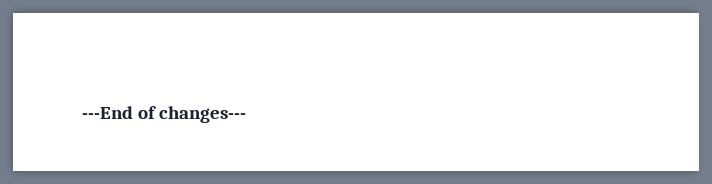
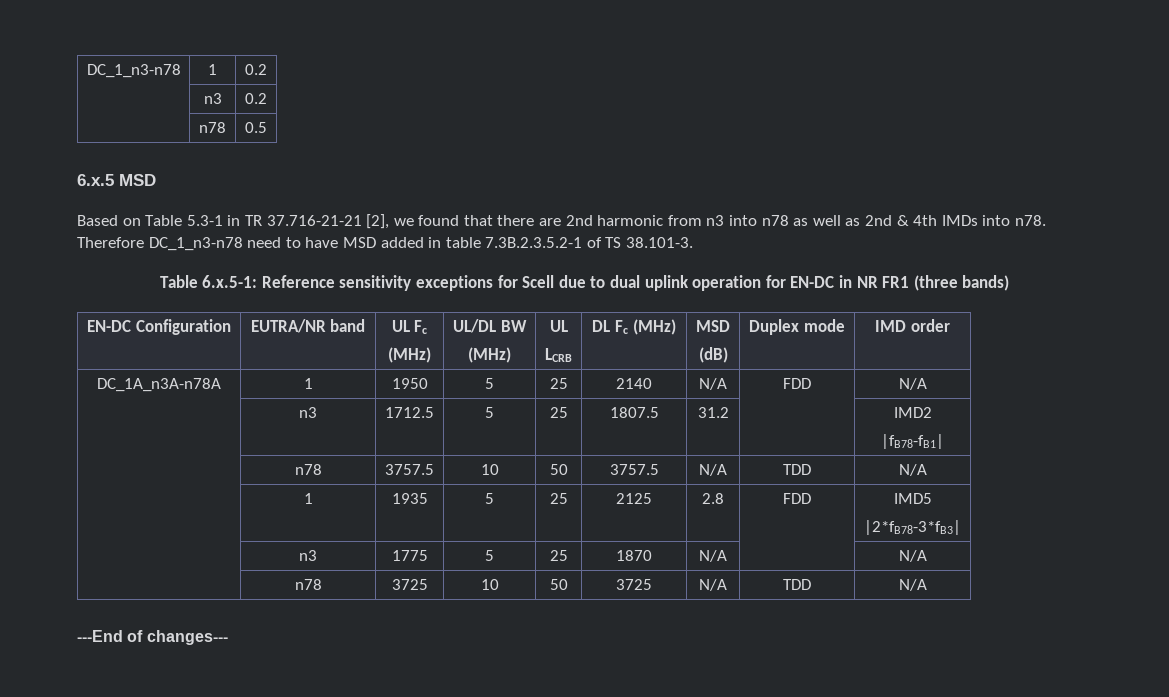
(82, 112) none -> [86,64,181,78] [208,64,217,75] [245,64,267,75] [203,93,222,104] [245,93,267,104] [199,122,226,133] [245,122,267,133] [77,174,156,186] [77,214,1046,229] [77,237,694,251] [159,275,1010,291] [87,319,231,335] [250,319,366,333] [391,320,428,334] [388,347,431,363] [453,319,527,333] [468,347,511,363] [549,320,568,332] [545,348,572,362] [592,319,676,335] [696,320,730,332] [698,347,728,363] [749,319,845,335] [875,319,950,332] [97,378,221,392] [303,378,313,389] [391,378,428,389] [485,378,494,389] [549,378,568,389] [616,378,652,389] [699,378,727,390] [783,378,811,389] [898,378,927,390] [299,407,317,418] [385,407,434,418] [485,407,494,418] [549,407,568,418] [609,407,659,418] [697,407,729,418] [893,407,932,418] [881,434,944,449] [294,464,322,475] [385,464,434,475] [480,464,499,475] [549,464,568,475] [609,464,659,475] [699,464,727,476] [783,464,811,475] [898,464,927,476] [303,493,313,504] [391,493,428,504] [485,493,494,504] [549,493,568,504] [616,493,652,504] [702,493,724,504] [783,493,811,504] [893,493,932,504] [864,520,961,535] [299,550,317,561] [391,550,428,561] [485,550,494,561] [549,550,568,561] [616,550,652,561] [699,550,727,562] [898,550,927,562] [294,579,322,590] [391,579,428,590] [480,579,499,590] [549,579,568,590] [616,579,652,590] [699,579,727,591] [783,579,811,590] [898,579,927,591] DC_1_n3-n78 | 1 | 0.2 // | n3 | 0.2 // | n78 | 0.5 // 6.x.5 MSD // Based on Table 5.3-1 in TR 37.716-21-21 [2], we found that there are 2nd harmonic from n3 into n78 as well as 2nd & 4th IMDs into n78. Therefore DC_1_n3-n78 need to have MSD added in table 7.3B.2.3.5.2-1 of TS 38.101-3. // Table 6.x.5-1: Reference sensitivity exceptions for Scell due to dual uplink operation for EN-DC in NR FR1 (three bands) // EN-DC Configuration | EUTRA/NR band | UL Fc // (MHz) | UL/DL BW // (MHz) | UL // LCRB | DL Fc (MHz) | MSD // (dB) | Duplex mode | IMD order // DC_1A_n3A-n78A | 1 | 1950 | 5 | 25 | 2140 | N/A | FDD | N/A // | n3 | 1712.5 | 5 | 25 | 1807.5 | 31.2 | | IMD2 // |fB78-fB1| // | n78 | 3757.5 | 10 | 50 | 3757.5 | N/A | TDD | N/A // | 1 | 1935 | 5 | 25 | 2125 | 2.8 | FDD | IMD5 // |2*fB78-3*fB3| // | n3 | 1775 | 5 | 25 | 1870 | N/A | | N/A // | n78 | 3725 | 10 | 50 | 3725 | N/A | TDD | N/A //

